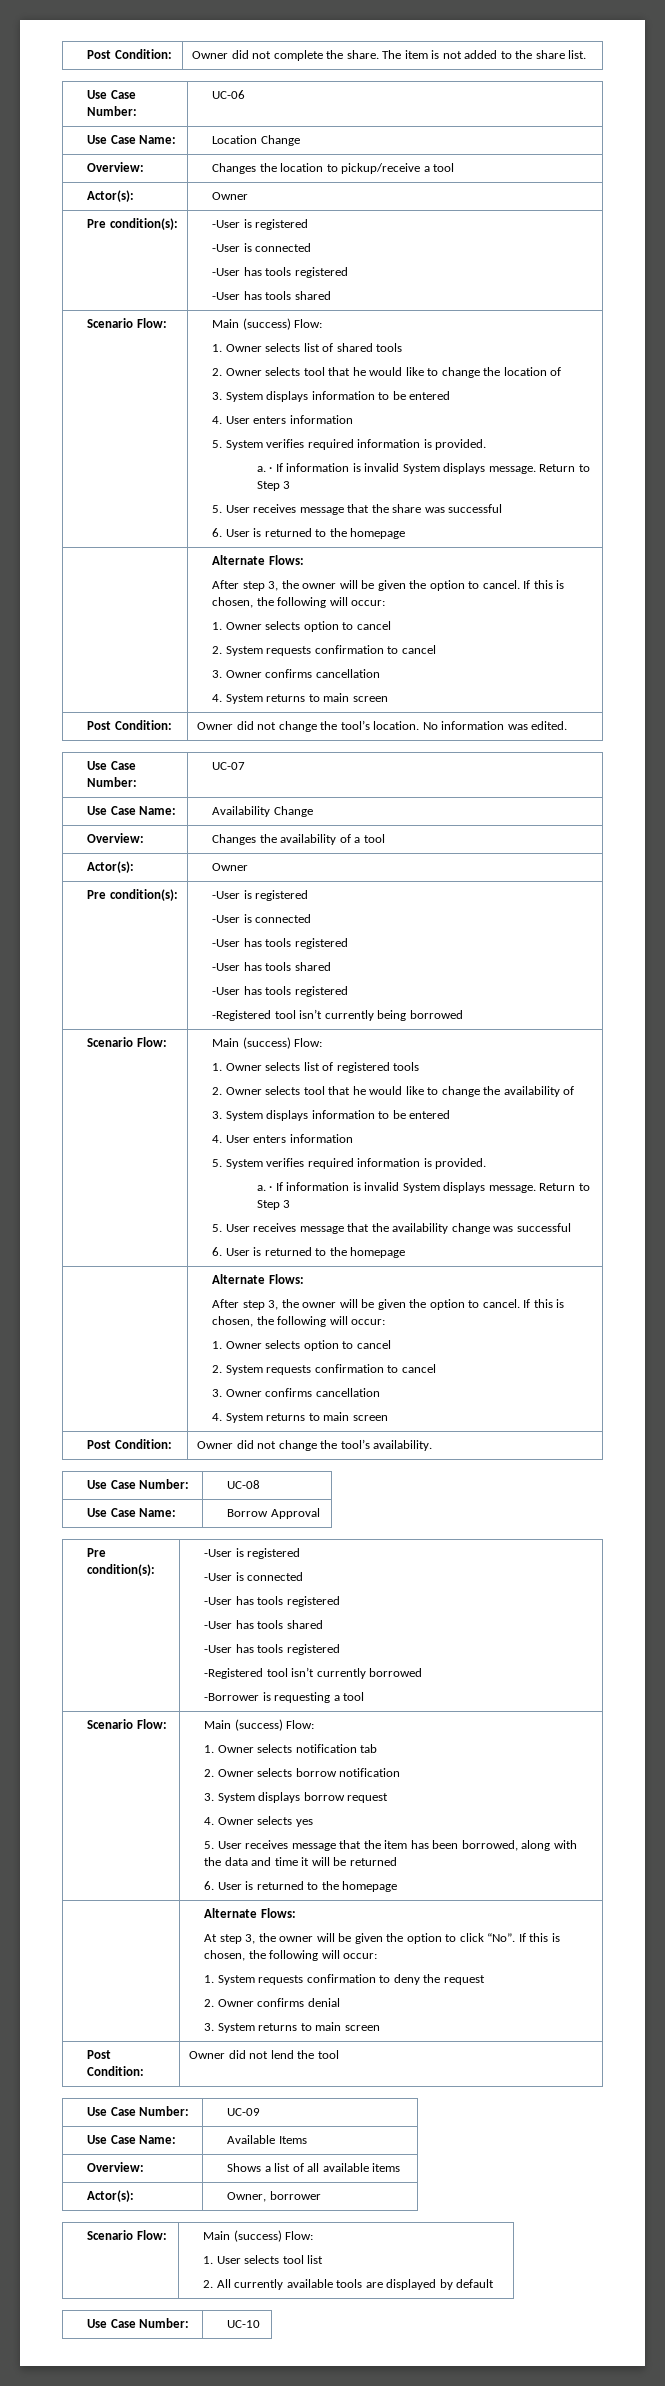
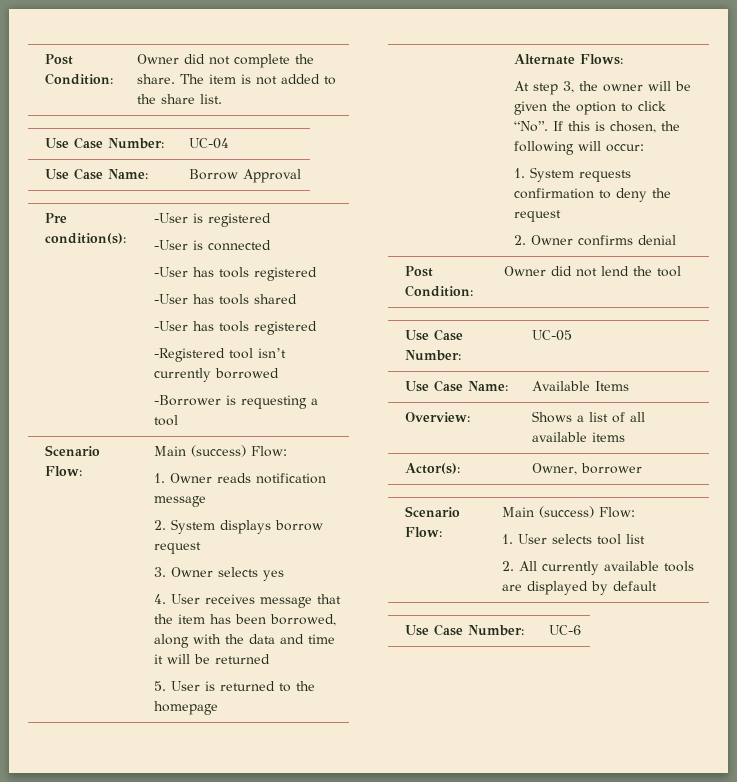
[212,90,246,99] [87,135,177,144] [212,135,300,146] [87,162,145,172] [212,163,455,174] [87,190,135,202] [212,192,249,200] [87,218,178,230] [212,219,309,230] [212,243,312,252] [212,267,348,278] [212,291,331,300] [87,318,167,328] [212,318,323,330] [212,343,403,352] [212,367,562,378] [212,391,451,402] [212,415,353,424] [212,439,487,450] [256,463,590,474] [256,481,291,491] [212,504,503,515] [212,528,406,539] [212,555,304,565] [212,580,565,591] [212,597,386,608] [212,621,391,632] [212,645,436,656] [212,669,380,678] [212,693,388,704] [87,720,172,730] [197,720,568,732] [87,761,136,770] [87,777,138,787] [212,762,246,770] [87,806,177,815] [212,806,313,817] [87,833,145,843] [212,834,385,845] [87,861,135,873] [212,863,249,871] [87,889,178,901] [212,890,309,901] [212,914,312,923] [212,938,348,949] [212,962,331,971] [212,986,348,997] [212,1009,463,1021] [87,1037,167,1047] [212,1037,323,1049] [212,1062,420,1073] [212,1086,575,1097] [212,1110,451,1121] [212,1134,353,1143] [212,1158,487,1169] [256,1182,590,1193] [256,1200,291,1210] [212,1223,571,1234] [212,1247,406,1258] [212,1274,304,1284] [212,1299,565,1310] [212,1316,386,1327] [212,1340,391,1351] [212,1364,436,1375] [212,1388,380,1397] [212,1412,388,1423] [87,1439,172,1449] [197,1439,433,1451] [87,1479,190,1489] [227,1480,261,1489] UC-06 // Use Case Name: | Location Change // Overview: | Changes the location to pickup/receive a tool // Actor(s): | Owner // Pre condition(s): | -User is registered // -User is connected // -User has tools registered // -User has tools shared // Scenario Flow: | Main (success) Flow: // 1. Owner selects list of shared tools // 2. Owner selects tool that he would like to change the location of // 3. System displays information to be entered // 4. User enters information // 5. System verifies required information is provided. // a. · If information is invalid System displays message. Return to Step 3 // 5. User receives message that the share was successful // 6. User is returned to the homepage // | Alternate Flows: // After step 3, the owner will be given the option to cancel. If this is chosen, the following will occur: // 1. Owner selects option to cancel // 2. System requests confirmation to cancel // 3. Owner confirms cancellation // 4. System returns to main screen // Post Condition: | Owner did not change the tool’s location. No information was edited. // Use Case Number: | UC-07 // Use Case Name: | Availability Change // Overview: | Changes the availability of a tool // Actor(s): | Owner // Pre condition(s): | -User is registered // -User is connected // -User has tools registered // -User has tools shared // -User has tools registered // -Registered tool isn’t currently being borrowed // Scenario Flow: | Main (success) Flow: // 1. Owner selects list of registered tools // 2. Owner selects tool that he would like to change the availability of // 3. System displays information to be entered // 4. User enters information // 5. System verifies required information is provided. // a. · If information is invalid System displays message. Return to Step 3 // 5. User receives message that the availability change was successful // 6. User is returned to the homepage // | Alternate Flows: // After step 3, the owner will be given the option to cancel. If this is chosen, the following will occur: // 1. Owner selects option to cancel // 2. System requests confirmation to cancel // 3. Owner confirms cancellation // 4. System returns to main screen // Post Condition: | Owner did not change the tool’s availability. // Use Case Number: | UC-08 -> [189,138,230,149] UC-04
[257,1744,378,1753] [204,1768,401,1777] [204,1793,215,1801] selects notification tab // 2. Owner selects borrow notification // 3. -> [217,473,327,484] [154,496,207,507] [154,520,167,530] reads notification message // 2.
[204,1817,215,1825] 4. -> [154,567,167,577] 3.
[204,1841,215,1849] 5. -> [154,594,167,604] 4.
[204,1881,215,1890] 6. -> [154,681,167,691] 5.
[204,2022,380,2033] // 3. System returns to main screen -> (677, 240) none
[227,2108,261,2116] UC-09 -> [532,330,573,341] UC-05
[227,2320,261,2328] UC-10 -> [549,625,582,635] UC-6

